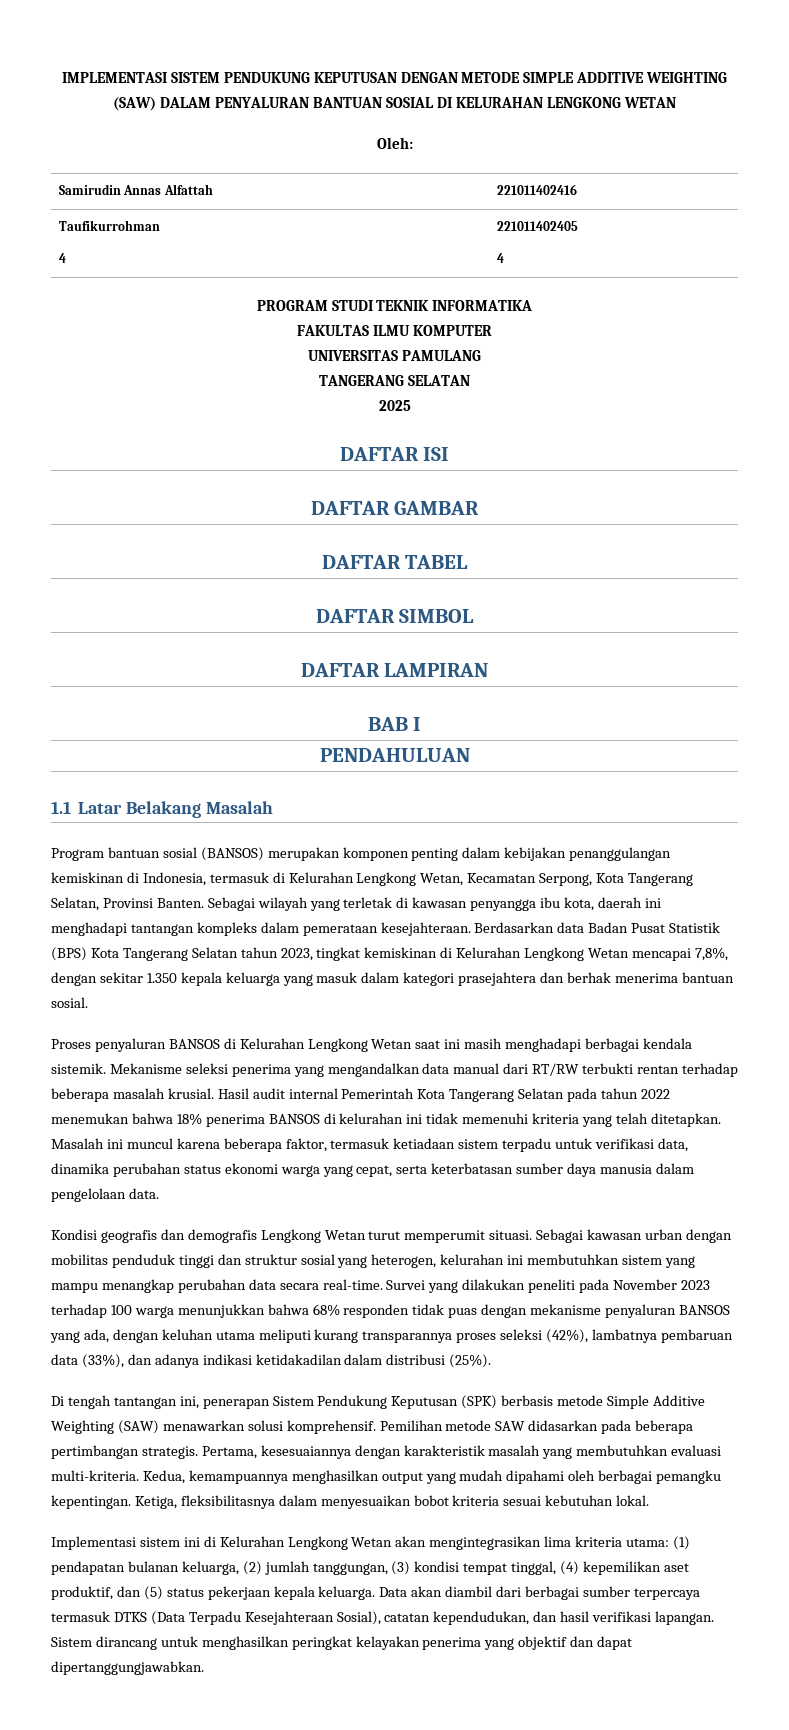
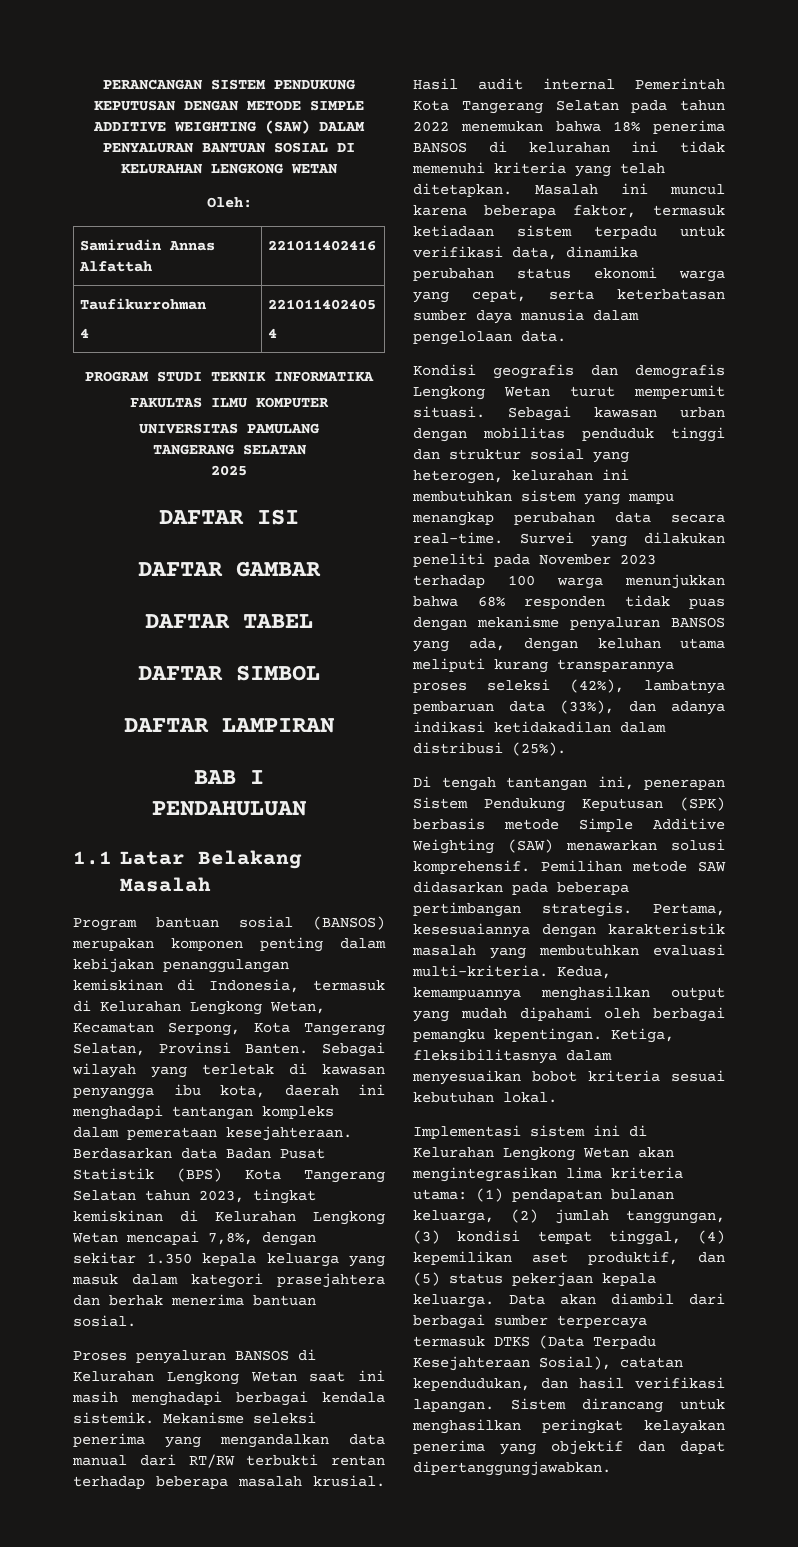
[61,72,167,83] IMPLEMENTASI -> [103,79,203,90] PERANCANGAN

